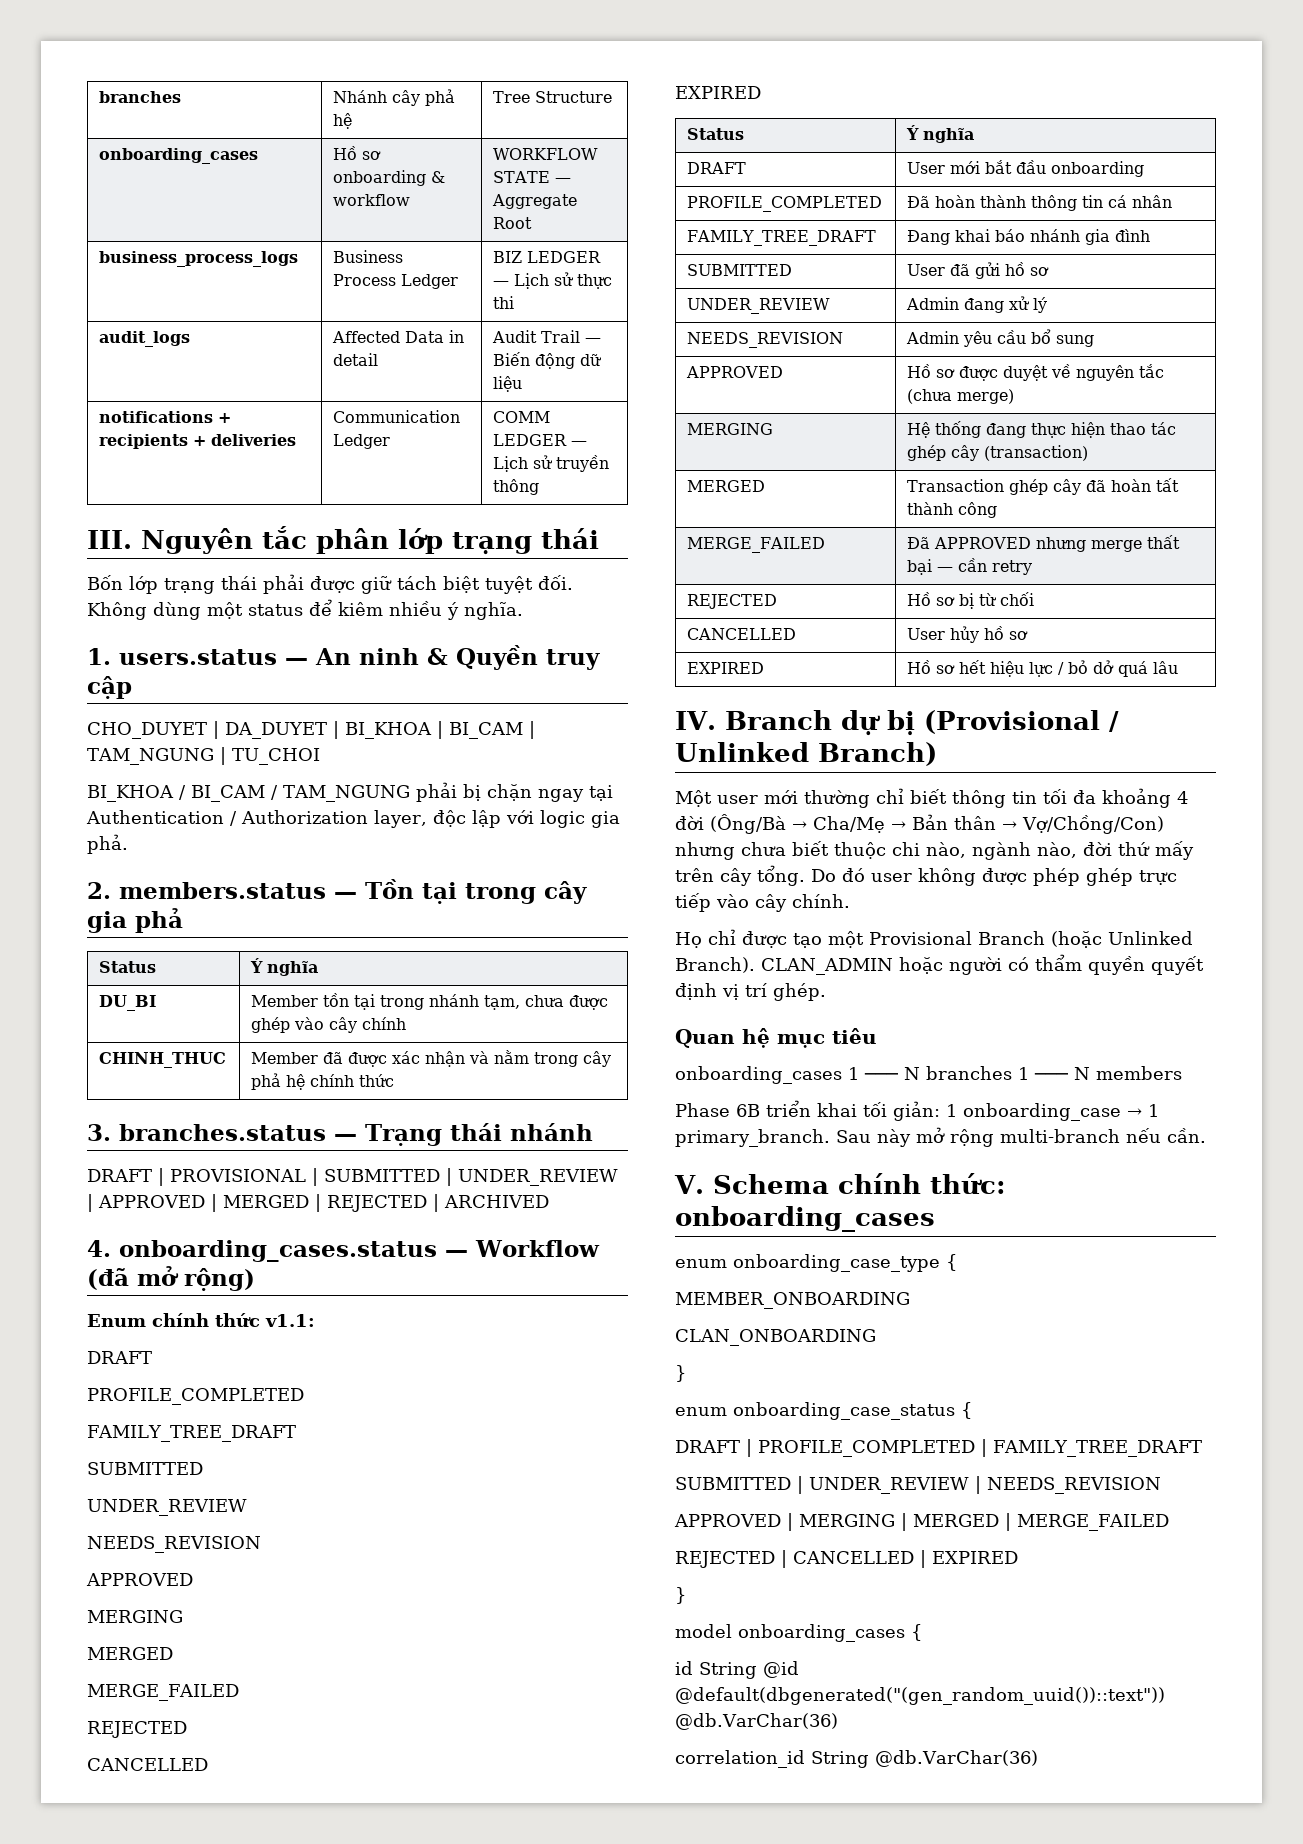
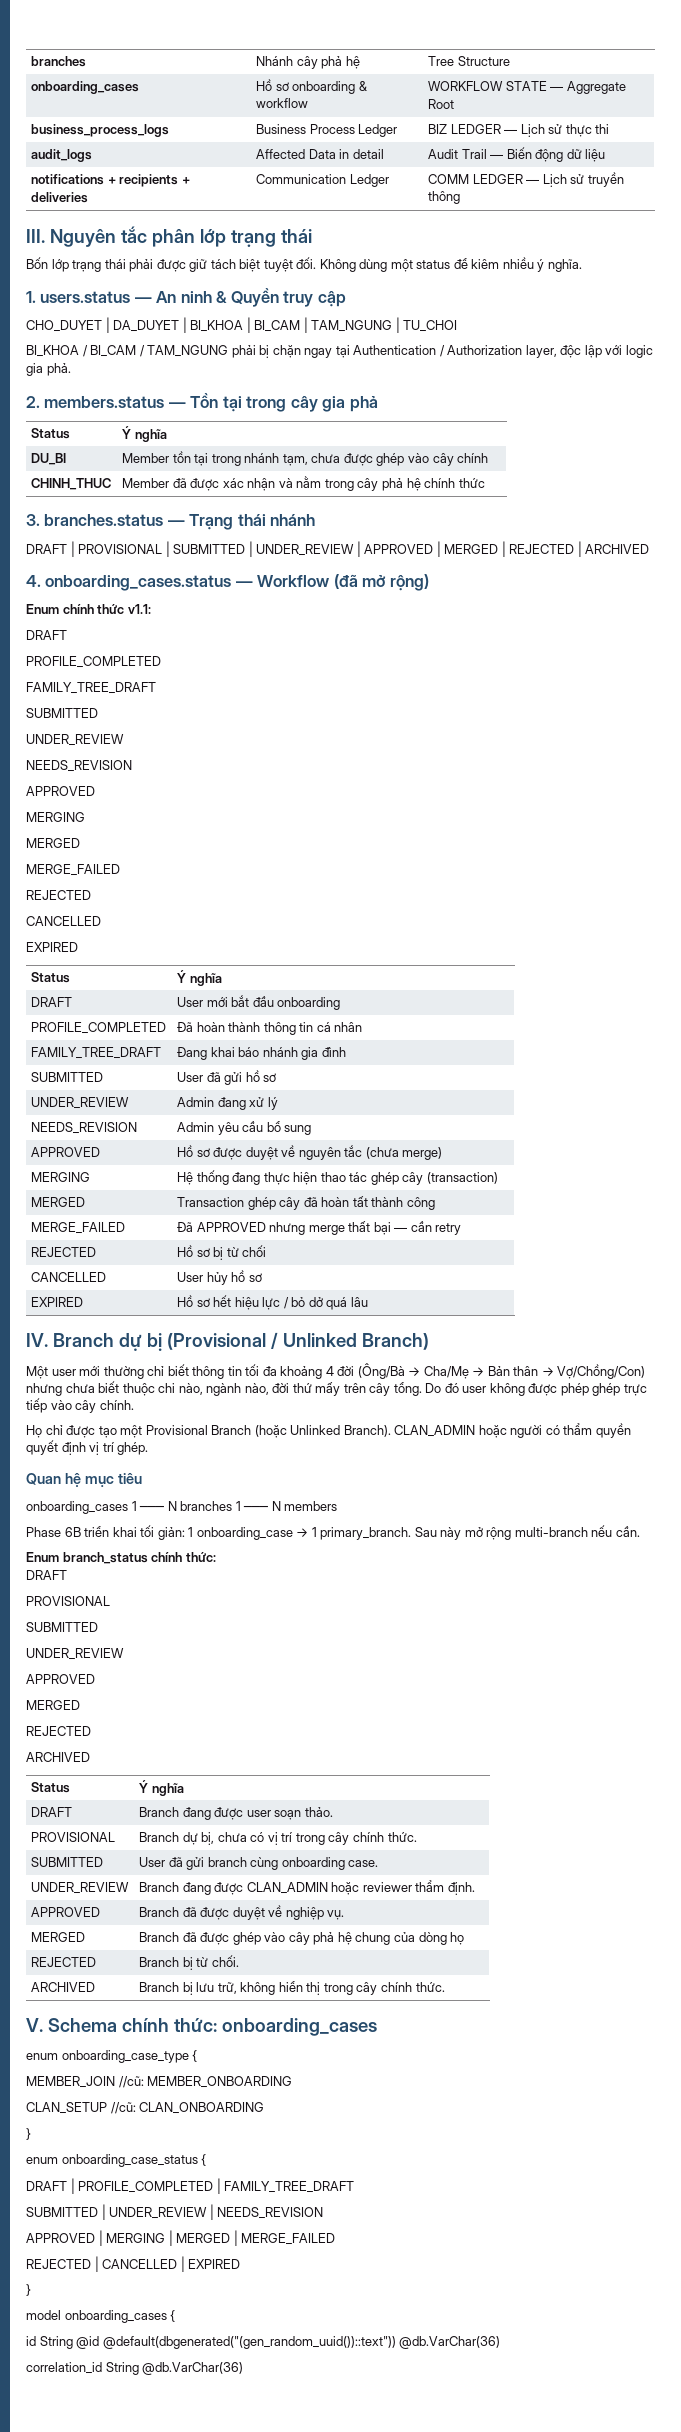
(1206, 1135) none -> [26,1552,216,1564] [26,1570,67,1580] [26,1596,110,1606] [26,1622,98,1632] [26,1648,124,1660] [26,1674,95,1684] [26,1700,80,1710] [26,1726,91,1736] [26,1752,90,1762] [31,1782,71,1793] [139,1780,184,1796] [31,1807,73,1817] [139,1807,333,1820] [31,1832,116,1842] [139,1832,417,1845] [31,1857,104,1867] [139,1857,379,1870] [31,1882,130,1894] [139,1880,475,1895] [31,1907,101,1917] [139,1905,345,1920] [31,1932,86,1942] [139,1932,465,1945] [31,1957,97,1967] [139,1955,239,1970] [31,1982,96,1992] [139,1981,445,1995] // Enum branch_status chính thức: // DRAFT // PROVISIONAL // SUBMITTED // UNDER_REVIEW // APPROVED // MERGED // REJECTED // ARCHIVED // Status | Ý nghĩa // DRAFT | Branch đang được user soạn thảo. // PROVISIONAL | Branch dự bị, chưa có vị trí trong cây chính thức. // SUBMITTED | User đã gửi branch cùng onboarding case. // UNDER_REVIEW | Branch đang được CLAN_ADMIN hoặc reviewer thẩm định. // APPROVED | Branch đã được duyệt về nghiệp vụ. // MERGED | Branch đã được ghép vào cây phả hệ chung của dòng họ // REJECTED | Branch bị từ chối. // ARCHIVED | Branch bị lưu trữ, không hiển thị trong cây chính thức.
(957, 1262) none -> [26,2076,144,2088] MEMBER_JOIN //cũ:
(910, 1300) none -> [26,2102,136,2114] CLAN_SETUP //cũ:

